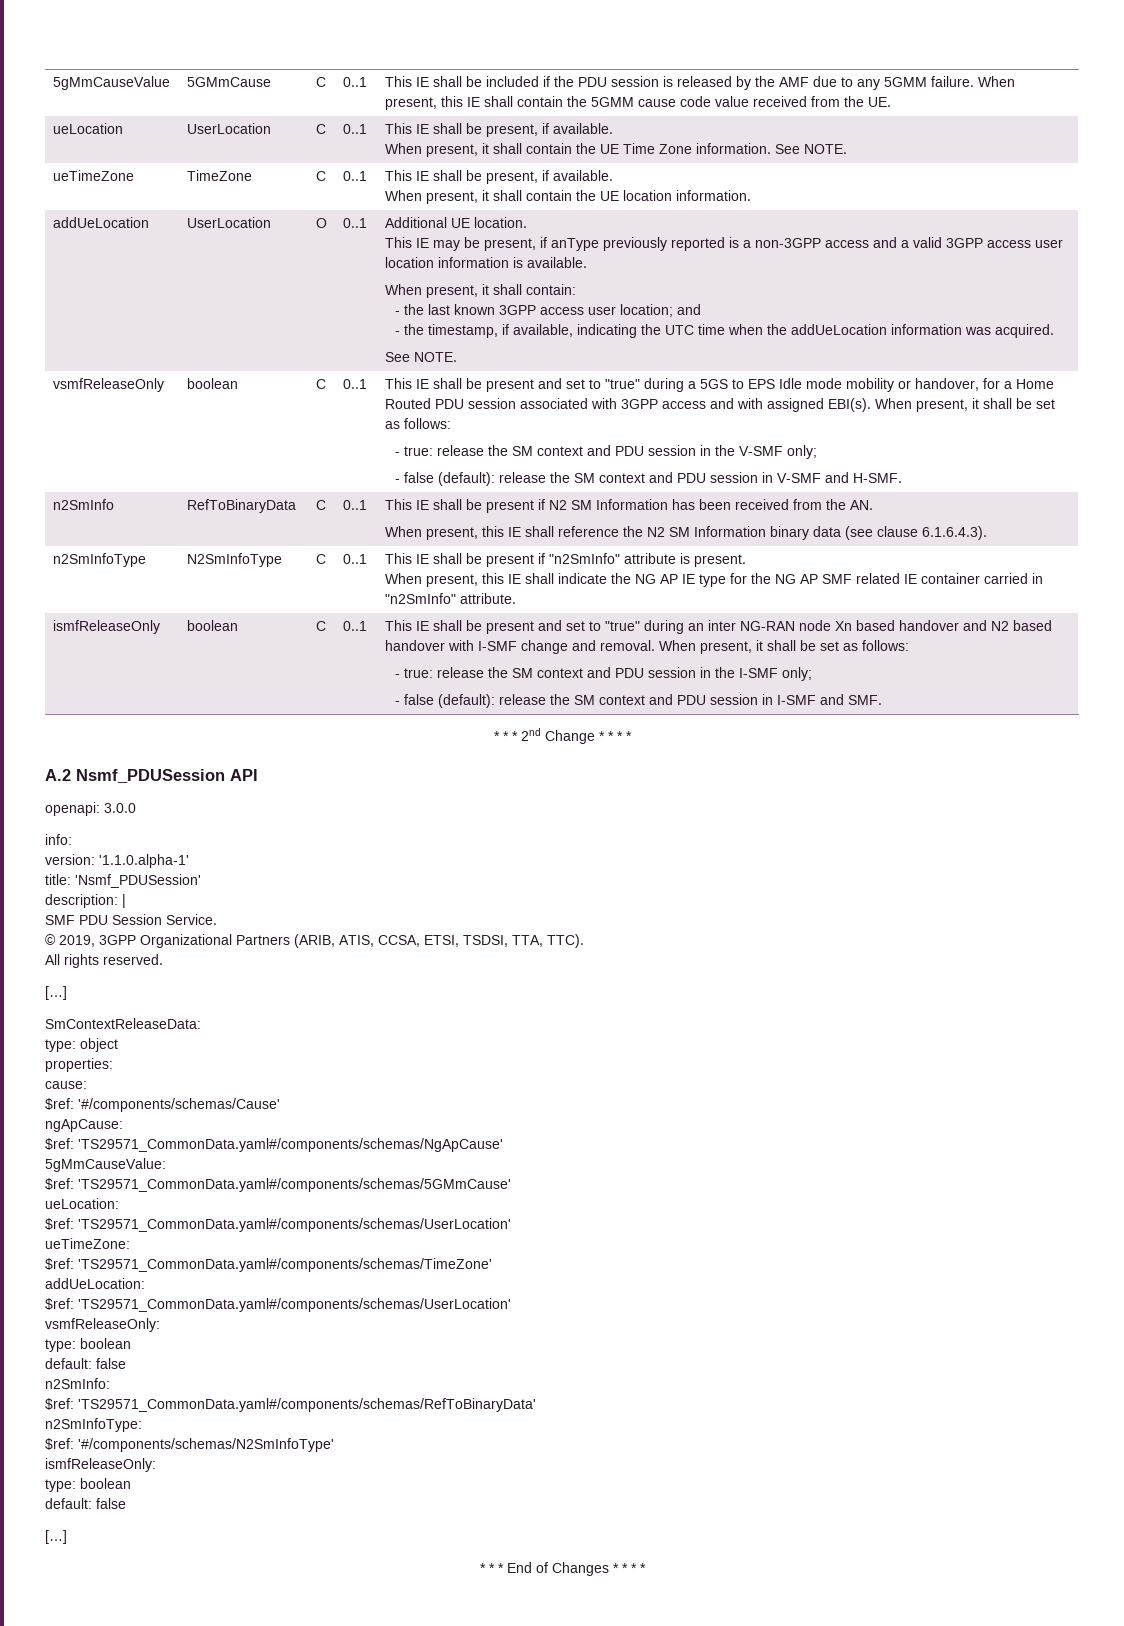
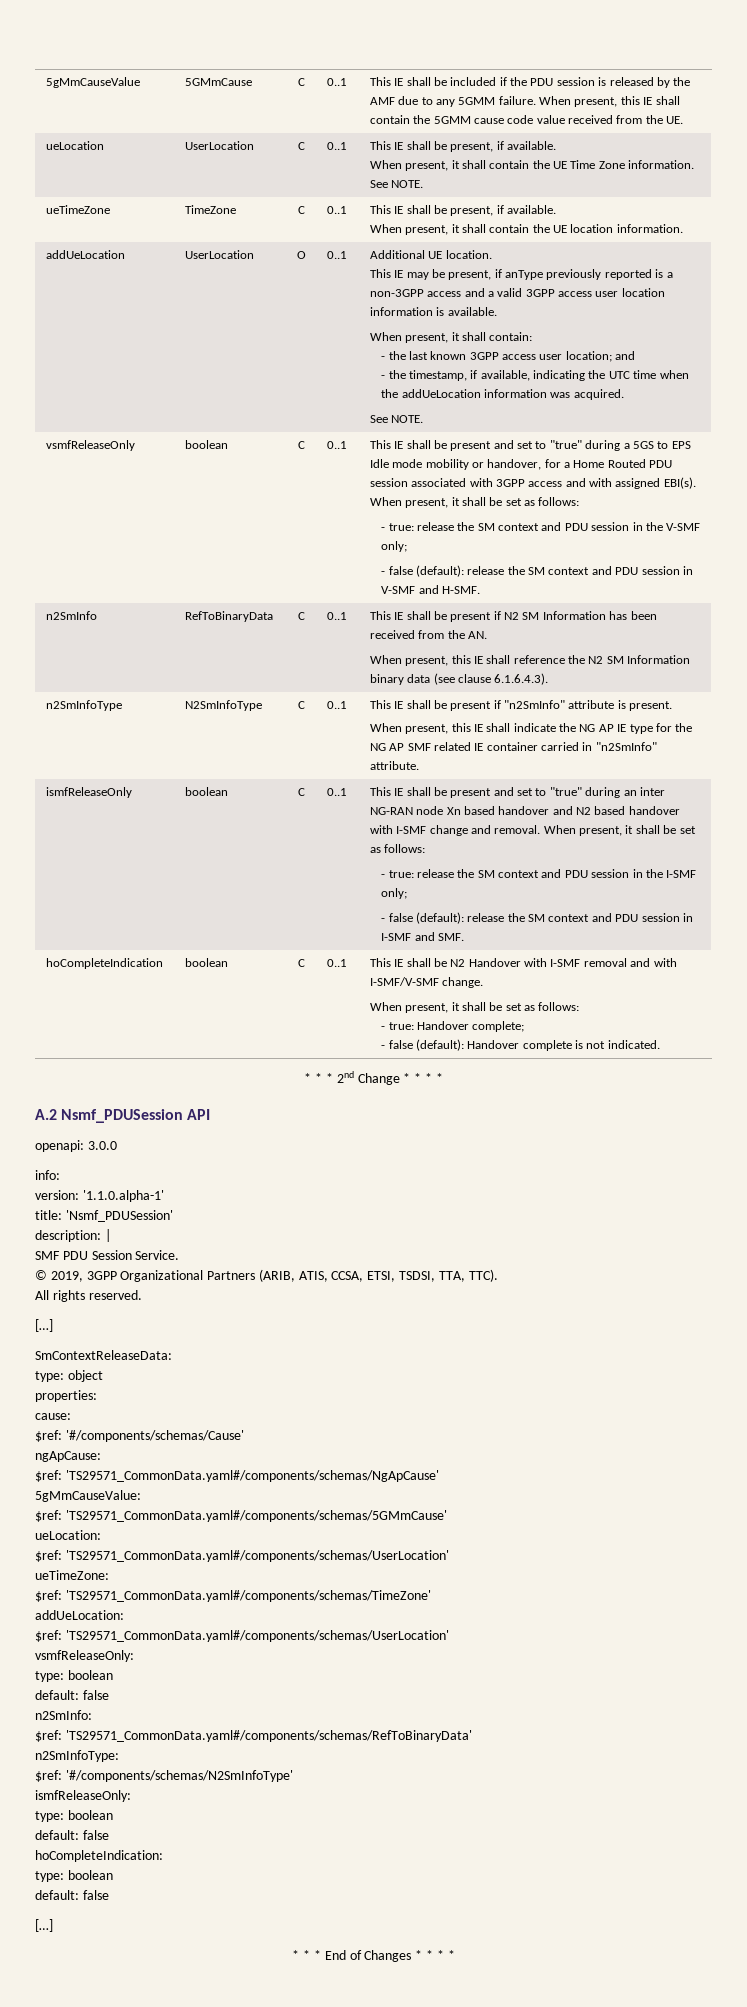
(882, 700) none -> [45,958,163,969] [184,958,228,967] [297,959,305,967] [326,959,347,967] [369,958,677,967] [369,977,484,988] [369,1002,580,1013] [381,1021,525,1032] [381,1039,660,1051] // hoCompleteIndication | boolean | C | 0..1 | This IE shall be N2 Handover with I-SMF removal and with I-SMF/V-SMF change. // When present, it shall be set as follows: // - true: Handover complete; // - false (default): Handover complete is not indicated.
(126, 1503) none -> [35,1850,163,1862] [35,1870,113,1882] [35,1890,109,1900] // hoCompleteIndication: // type: boolean // default: false

